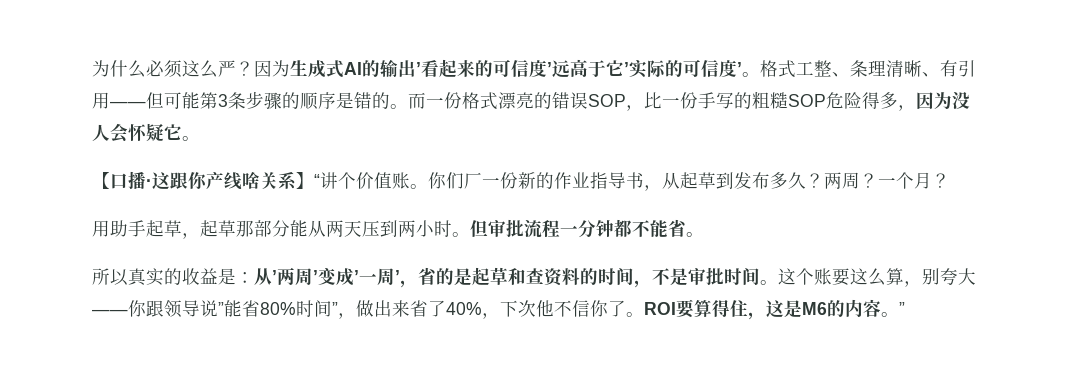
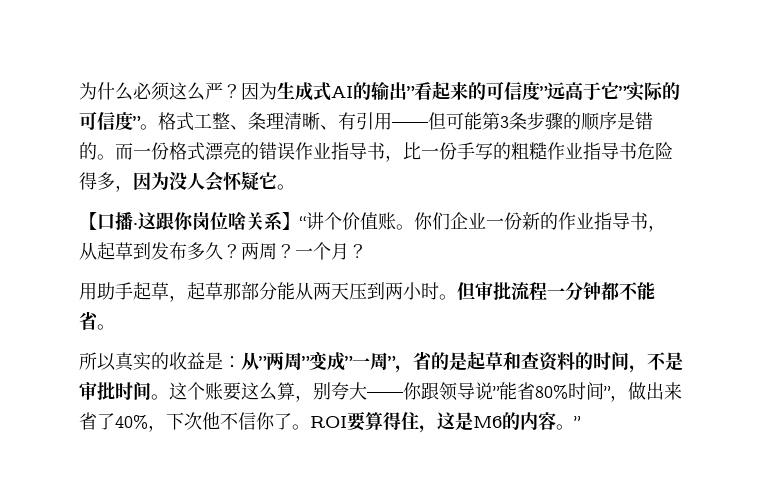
[416,62,421,75] ’ -> [407,86,415,98] ”
[547,62,552,75] ’ -> [540,86,548,98] ”
[624,62,629,75] ’ -> [619,86,627,98] ”
[737,62,742,75] ’ -> [133,116,141,128] ”
[588,94,626,107] SOP -> [295,142,385,160] 作业指导书
[788,94,826,107] SOP -> [547,142,637,160] 作业指导书
[206,172,242,190] 产线 -> [192,212,228,230] 岗位
[464,172,482,189] 厂 -> [450,212,486,229] 企业
[272,267,400,286] ’两周’变成’一周’ -> [259,351,396,371] ”两周”变成”一周”

